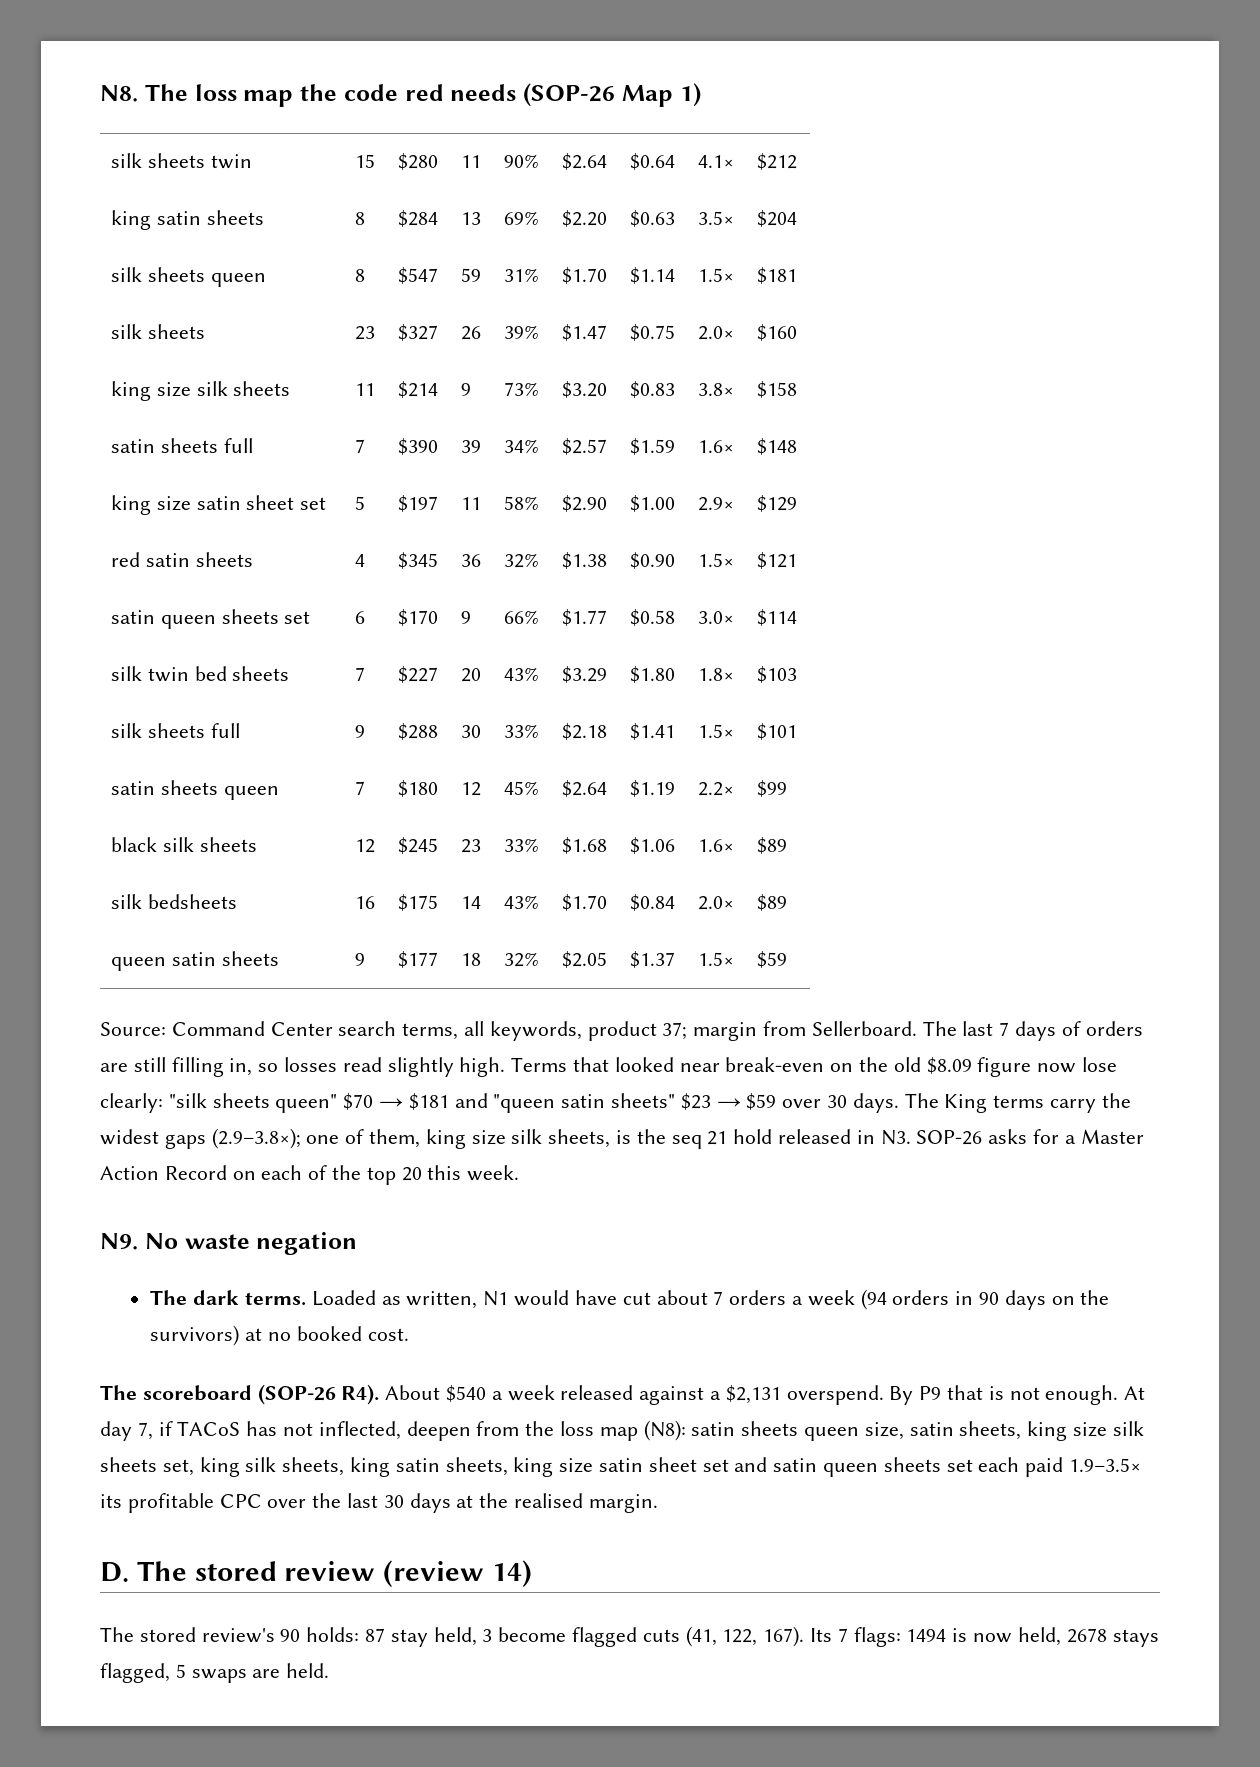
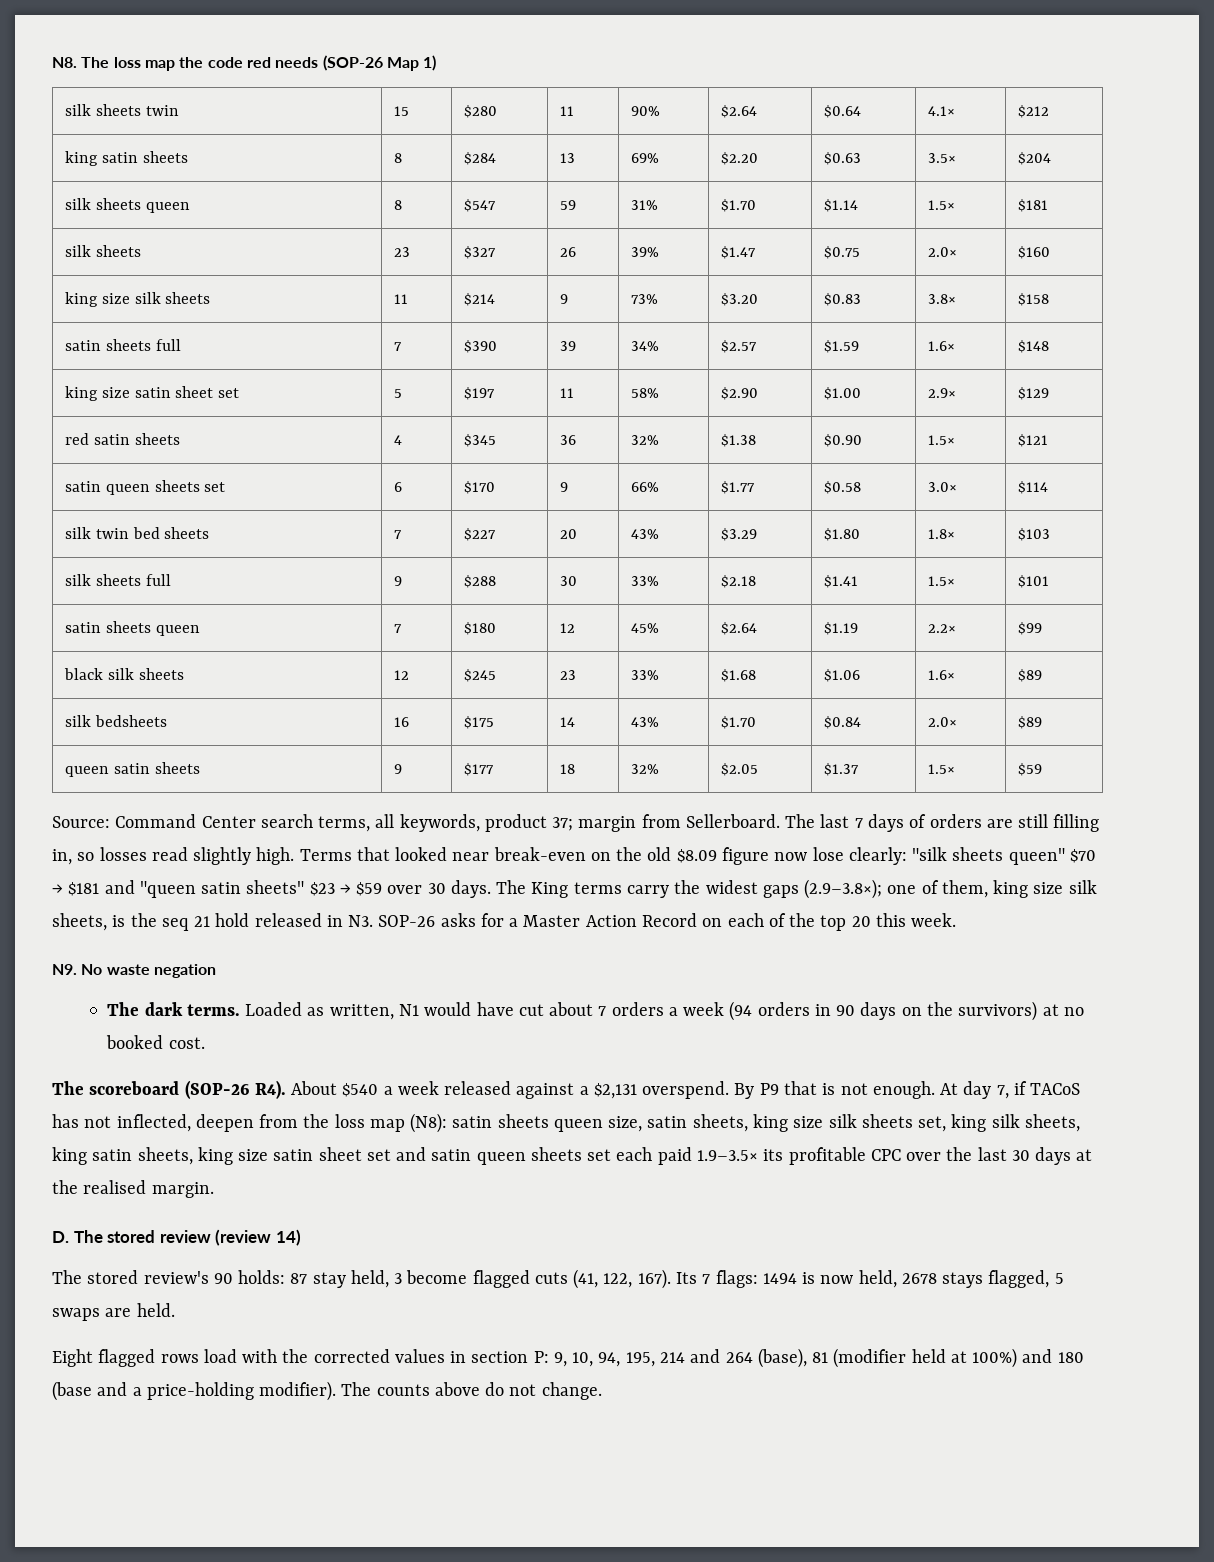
(330, 1670) none -> [52,1348,1084,1368] [52,1381,602,1401] // Eight flagged rows load with the corrected values in section P: 9, 10, 94, 195, 214 and 264 (base), 81 (modifier held at 100%) and 180 (base and a price-holding modifier). The counts above do not change.

